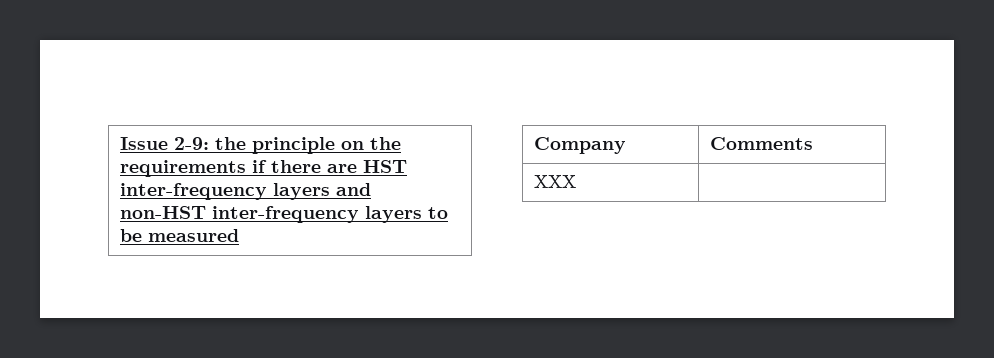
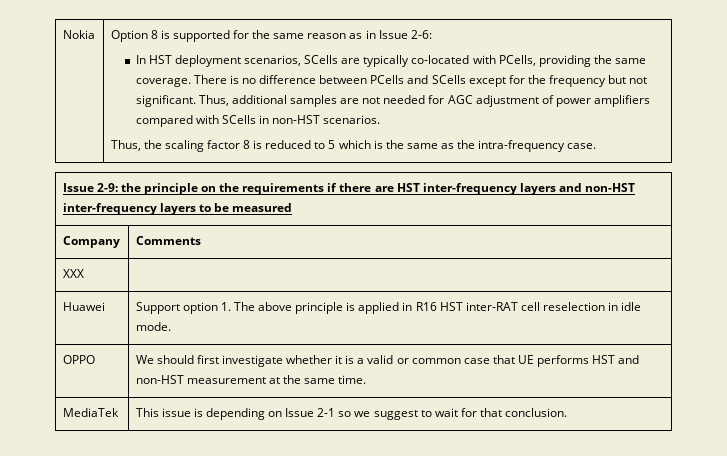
(120, 143) none -> [62,30,95,39] [110,30,432,42] [135,55,646,67] [135,75,648,87] [135,95,650,107] [135,115,381,127] [110,140,597,152] Nokia | Option 8 is supported for the same reason as in Issue 2-6: // In HST deployment scenarios, SCells are typically co-located with PCells, providing the same coverage. There is no difference between PCells and SCells except for the frequency but not significant. Thus, additional samples are not needed for AGC adjustment of power amplifiers compared with SCells in non-HST scenarios. // Thus, the scaling factor 8 is reduced to 5 which is the same as the intra-frequency case. //
(577, 181) none -> [62,302,105,311] [135,302,642,314] [135,322,171,331] [62,355,95,364] [135,355,640,367] [135,375,367,384] [62,408,119,417] [135,408,568,420] // Huawei | Support option 1. The above principle is applied in R16 HST inter-RAT cell reselection in idle mode. // OPPO | We should first investigate whether it is a valid or common case that UE performs HST and non-HST measurement at the same time. // MediaTek | This issue is depending on Issue 2-1 so we suggest to wait for that conclusion.

